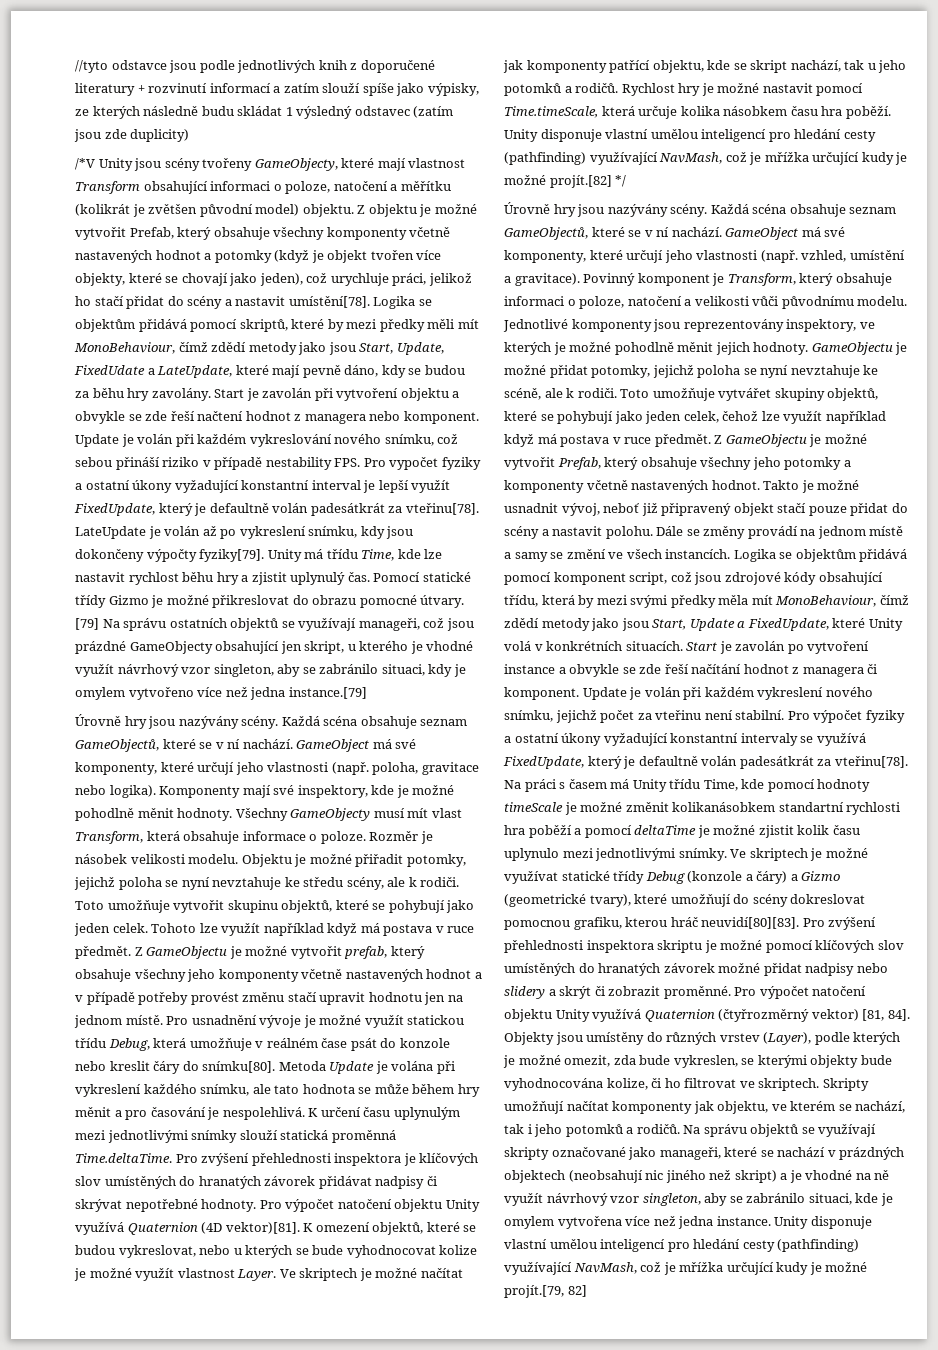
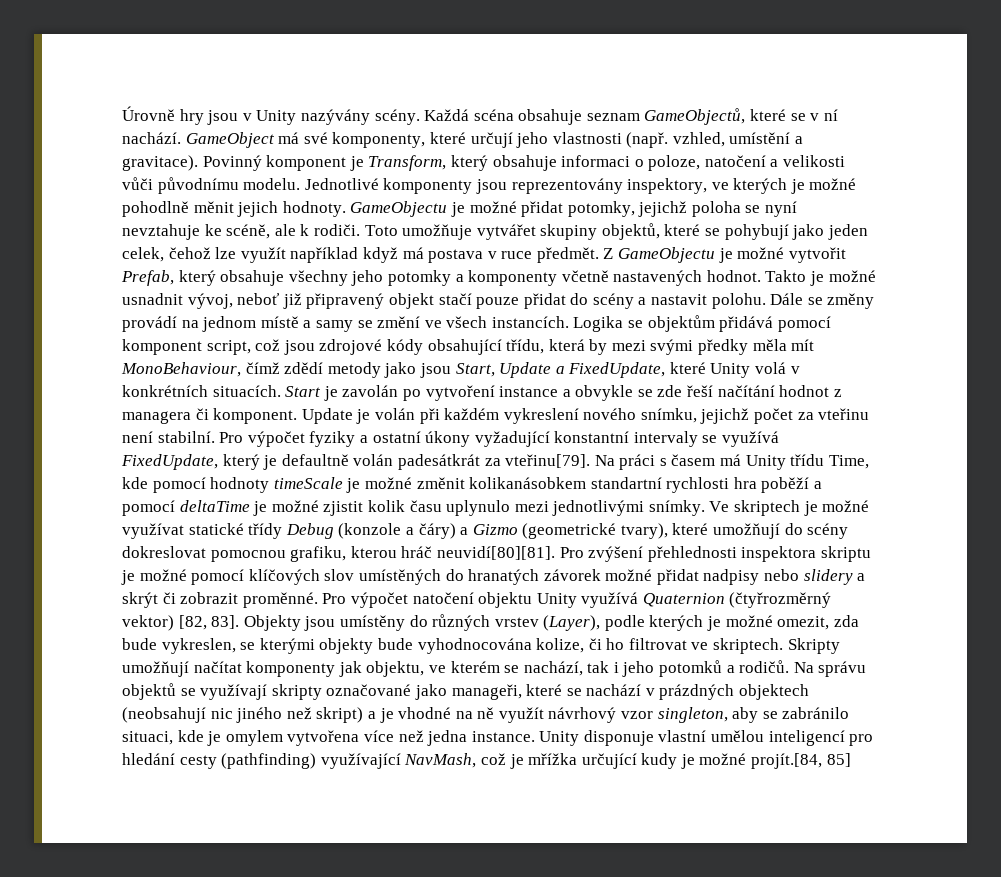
[75,60,435,73] [75,83,479,96] [75,106,454,119] [74,129,190,142] [75,158,466,171] [75,181,451,194] [75,204,477,217] [75,227,451,240] [75,250,442,263] [75,273,472,286] [75,296,432,309] [75,319,479,332] [74,342,444,355] [74,365,465,378] [75,388,460,401] [75,411,479,424] [75,434,459,447] [75,457,481,470] [75,480,451,493] [74,503,479,516] [75,526,414,539] [75,549,443,562] [75,572,471,585] [75,595,465,608] [75,618,474,631] [75,641,474,654] [75,664,466,677] [75,687,367,700] [75,714,468,729] [75,739,417,752] [75,762,479,775] [75,785,455,798] [75,808,462,821] [75,831,433,844] [75,854,466,867] [74,877,460,890] [75,900,475,913] [74,923,475,936] [75,946,425,959] [75,969,482,982] [75,992,463,1005] [74,1015,465,1028] [75,1038,450,1051] [75,1061,455,1074] [75,1084,480,1097] [75,1107,460,1120] [75,1130,396,1143] [75,1153,479,1166] [75,1176,437,1189] [75,1199,480,1212] [75,1222,477,1235] [75,1245,478,1258] [74,1268,463,1281] [503,60,907,73] [504,83,864,96] [504,106,891,119] [504,129,876,142] [504,152,908,165] [504,175,627,188] [504,202,605,217] //tyto odstavce jsou podle jednotlivých knih z doporučené literatury + rozvinutí informací a zatím slouží spíše jako výpisky, ze kterých následně budu skládat 1 výsledný odstavec (zatím jsou zde duplicity) // /*V Unity jsou scény tvořeny GameObjecty, které mají vlastnost Transform obsahující informaci o poloze, natočení a měřítku (kolikrát je zvětšen původní model) objektu. Z objektu je možné vytvořit Prefab, který obsahuje všechny komponenty včetně nastavených hodnot a potomky (když je objekt tvořen více objekty, které se chovají jako jeden), což urychluje práci, jelikož ho stačí přidat do scény a nastavit umístění[78]. Logika se objektům přidává pomocí skriptů, které by mezi předky měli mít MonoBehaviour, čímž zdědí metody jako jsou Start, Update, FixedUdate a LateUpdate, které mají pevně dáno, kdy se budou za běhu hry zavolány. Start je zavolán při vytvoření objektu a obvykle se zde řeší načtení hodnot z managera nebo komponent. Update je volán při každém vykreslování nového snímku, což sebou přináší riziko v případě nestability FPS. Pro vypočet fyziky a ostatní úkony vyžadující konstantní interval je lepší využít FixedUpdate, který je defaultně volán padesátkrát za vteřinu[78]. LateUpdate je volán až po vykreslení snímku, kdy jsou dokončeny výpočty fyziky[79]. Unity má třídu Time, kde lze nastavit rychlost běhu hry a zjistit uplynulý čas. Pomocí statické třídy Gizmo je možné přikreslovat do obrazu pomocné útvary. [79] Na správu ostatních objektů se využívají manageři, což jsou prázdné GameObjecty obsahující jen skript, u kterého je vhodné využít návrhový vzor singleton, aby se zabránilo situaci, kdy je omylem vytvořeno více než jedna instance.[79] // Úrovně hry jsou nazývány scény. Každá scéna obsahuje seznam GameObjectů, které se v ní nachází. GameObject má své komponenty, které určují jeho vlastnosti (např. poloha, gravitace nebo logika). Komponenty mají své inspektory, kde je možné pohodlně měnit hodnoty. Všechny GameObjecty musí mít vlast Transform, která obsahuje informace o poloze. Rozměr je násobek velikosti modelu. Objektu je možné přiřadit potomky, jejichž poloha se nyní nevztahuje ke středu scény, ale k rodiči. Toto umožňuje vytvořit skupinu objektů, které se pohybují jako jeden celek. Tohoto lze využít například když má postava v ruce předmět. Z GameObjectu je možné vytvořit prefab, který obsahuje všechny jeho komponenty včetně nastavených hodnot a v případě potřeby provést změnu stačí upravit hodnotu jen na jednom místě. Pro usnadnění vývoje je možné využít statickou třídu Debug, která umožňuje v reálném čase psát do konzole nebo kreslit čáry do snímku[80]. Metoda Update je volána při vykreslení každého snímku, ale tato hodnota se může během hry měnit a pro časování je nespolehlivá. K určení času uplynulým mezi jednotlivými snímky slouží statická proměnná Time.deltaTime. Pro zvýšení přehlednosti inspektora je klíčových slov umístěných do hranatých závorek přidávat nadpisy či skrývat nepotřebné hodnoty. Pro výpočet natočení objektu Unity využívá Quaternion (4D vektor)[81]. K omezení objektů, které se budou vykreslovat, nebo u kterých se bude vyhodnocovat kolize je možné využít vlastnost Layer. Ve skriptech je možné načítat jak komponenty patřící objektu, kde se skript nachází, tak u jeho potomků a rodičů. Rychlost hry je možné nastavit pomocí Time.timeScale, která určuje kolika násobkem času hra poběží. Unity disponuje vlastní umělou inteligencí pro hledání cesty (pathfinding) využívající NavMash, což je mřížka určující kudy je možné projít.[82] */ // Úrovně hry jsou -> [122,106,297,125] Úrovně hry jsou v Unity
[834,756,908,768] vteřinu[78]. -> [505,454,591,468] vteřinu[79].
[701,917,800,929] neuvidí[80][83]. -> [436,546,555,560] neuvidí[80][81].
[862,1009,910,1021] [81, 84]. -> [178,615,240,630] [82, 83].
[504,1285,587,1298] projít.[79, 82] -> [751,753,851,769] projít.[84, 85]

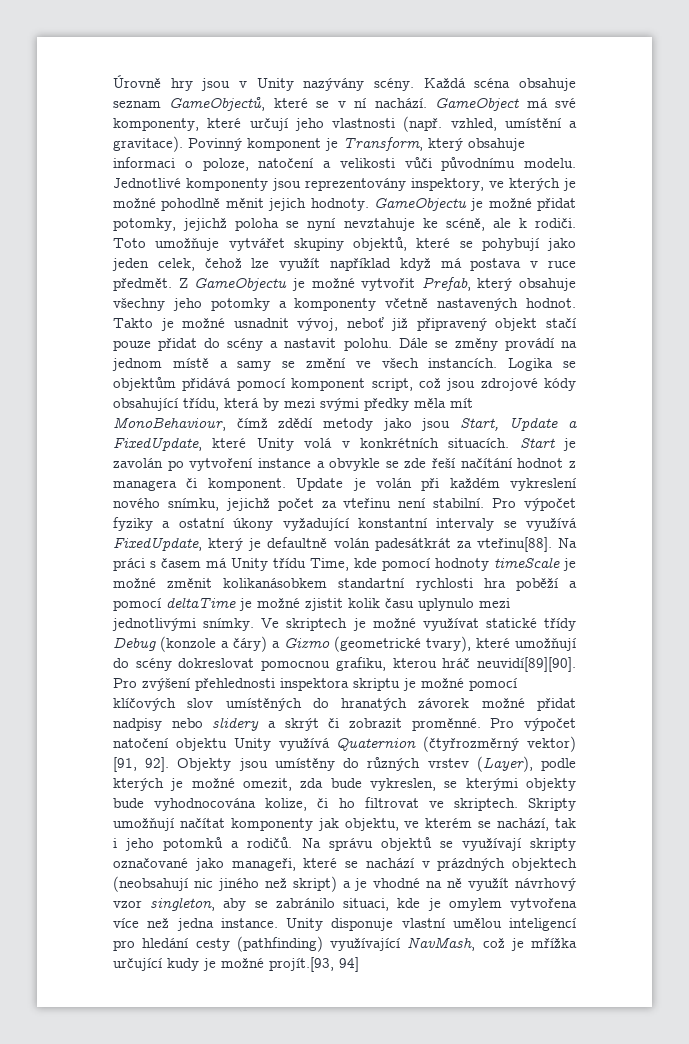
[505,454,591,468] vteřinu[79]. -> [476,537,552,552] vteřinu[88].
[436,546,555,560] neuvidí[80][81]. -> [477,657,576,672] neuvidí[89][90].
[178,615,240,630] [82, 83]. -> [113,757,170,772] [91, 92].
[751,753,851,769] projít.[84, 85] -> [269,957,359,972] projít.[93, 94]

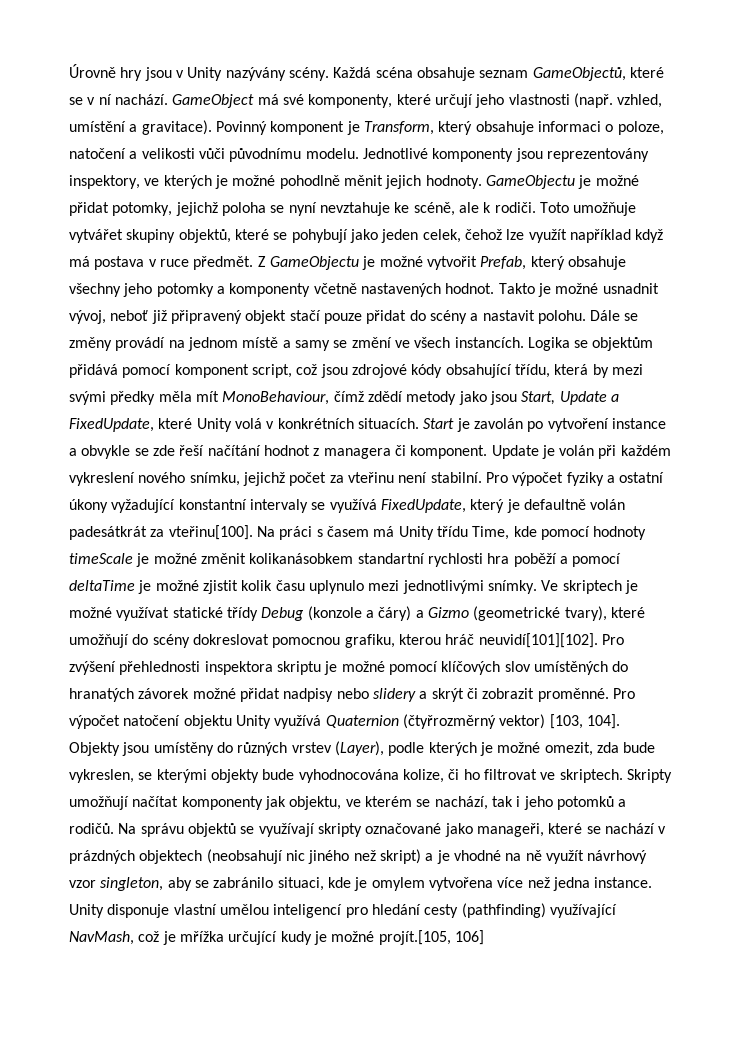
[476,537,552,552] vteřinu[88]. -> [168,525,253,540] vteřinu[100].
[477,657,576,672] neuvidí[89][90]. -> [478,633,598,648] neuvidí[101][102].
[113,757,170,772] [91, 92]. -> [549,714,620,729] [103, 104].
[269,957,359,972] projít.[93, 94] -> [378,930,484,945] projít.[105, 106]

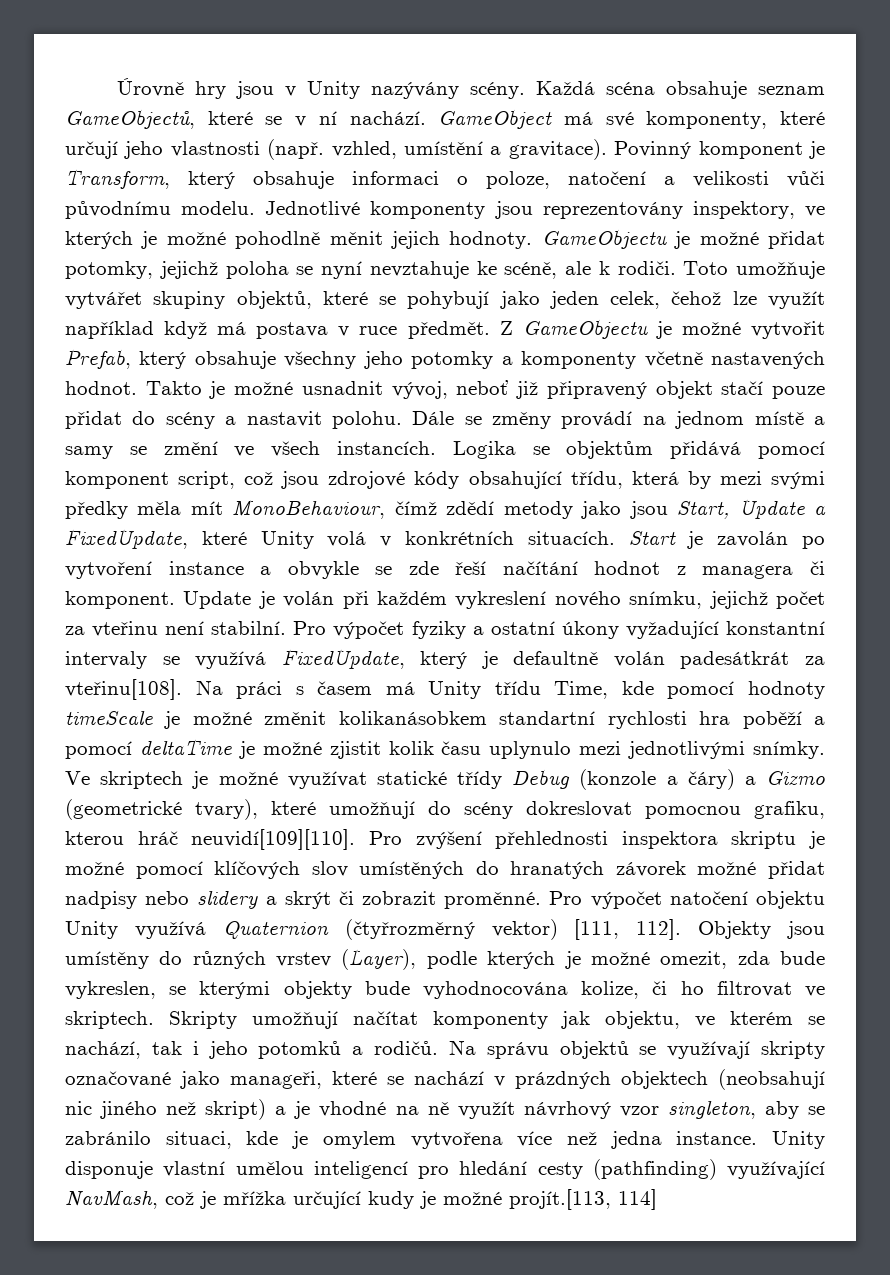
[168,525,253,540] vteřinu[100]. -> [65,679,182,700] vteřinu[108].
[478,633,598,648] neuvidí[101][102]. -> [191,829,356,850] neuvidí[109][110].
[549,714,620,729] [103, 104]. -> [574,919,682,940] [111, 112].
[378,930,484,945] projít.[105, 106] -> [509,1189,657,1210] projít.[113, 114]

